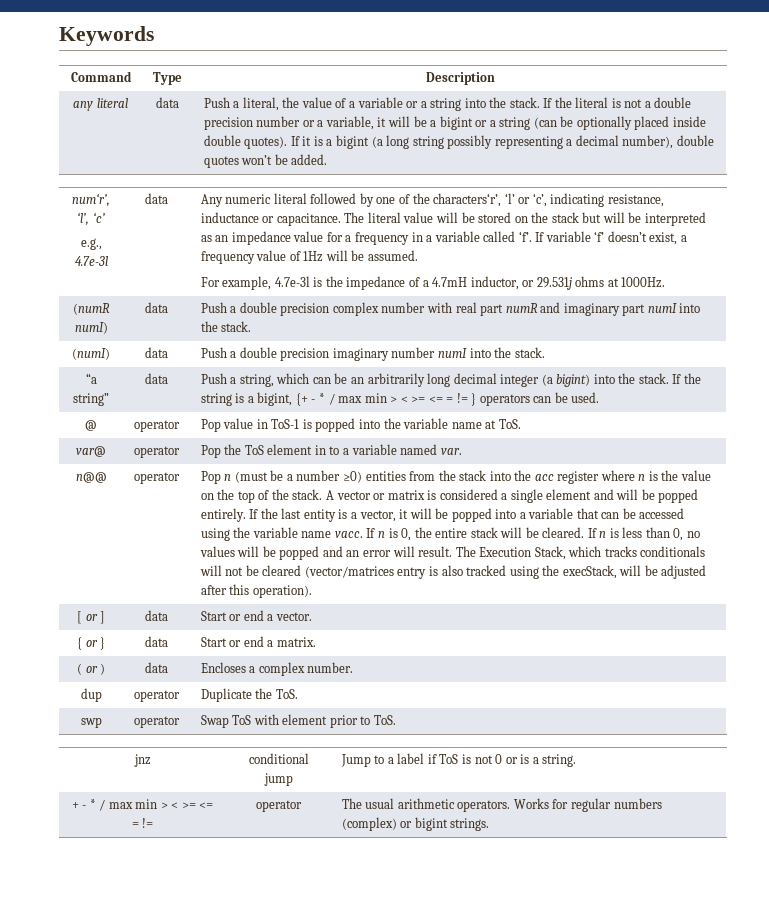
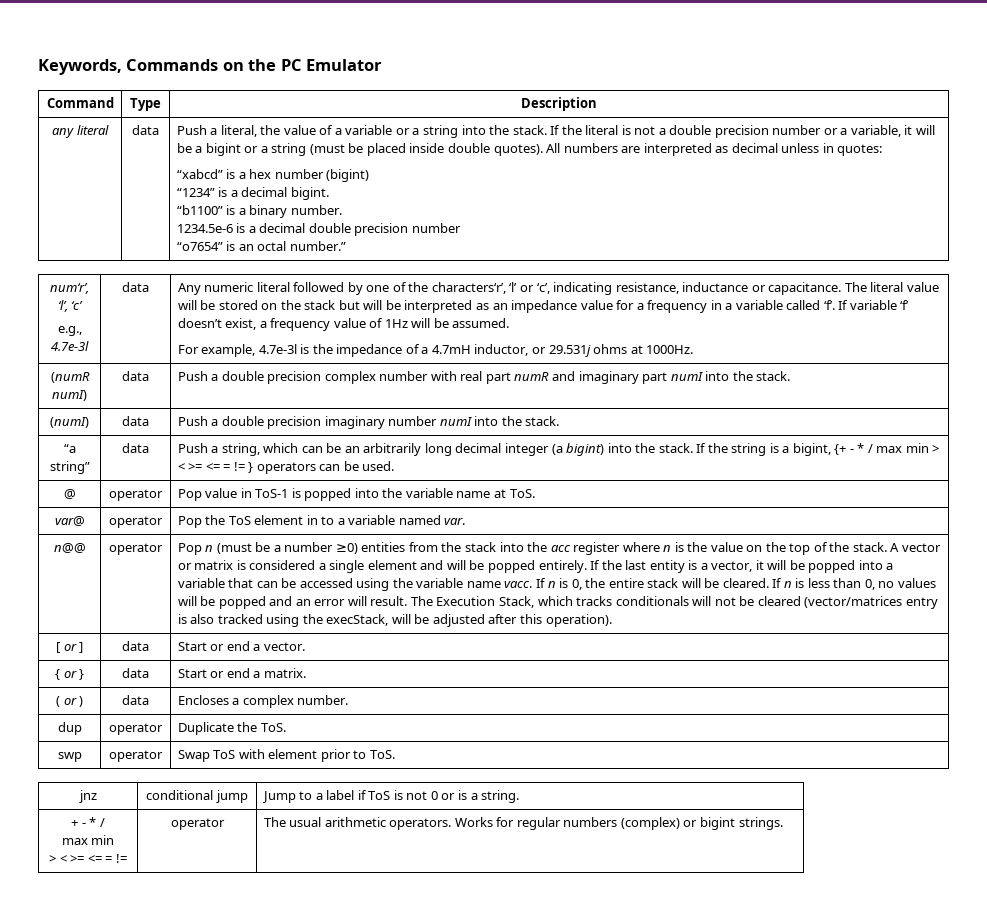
[59,26,154,46] Keywords -> [38,59,383,75] Keywords, Commands on the PC Emulator
[533,116,632,130] (can be optionally -> [309,143,364,155] (must be
[290,135,714,149] [203,154,328,168] If it is a bigint (a long string possibly representing a decimal number), double quotes won’t be added. -> [546,143,883,156] [176,169,370,182] [176,187,329,200] [176,205,342,218] [176,223,461,236] [176,241,346,251] All numbers are interpreted as decimal unless in quotes: // “xabcd” is a hex number (bigint) // “1234” is a decimal bigint. // “b1100” is a binary number. // 1234.5e-6 is a decimal double precision number // “o7654” is an octal number.”
[108,799,158,809] max min -> [61,835,115,845] // max min //

